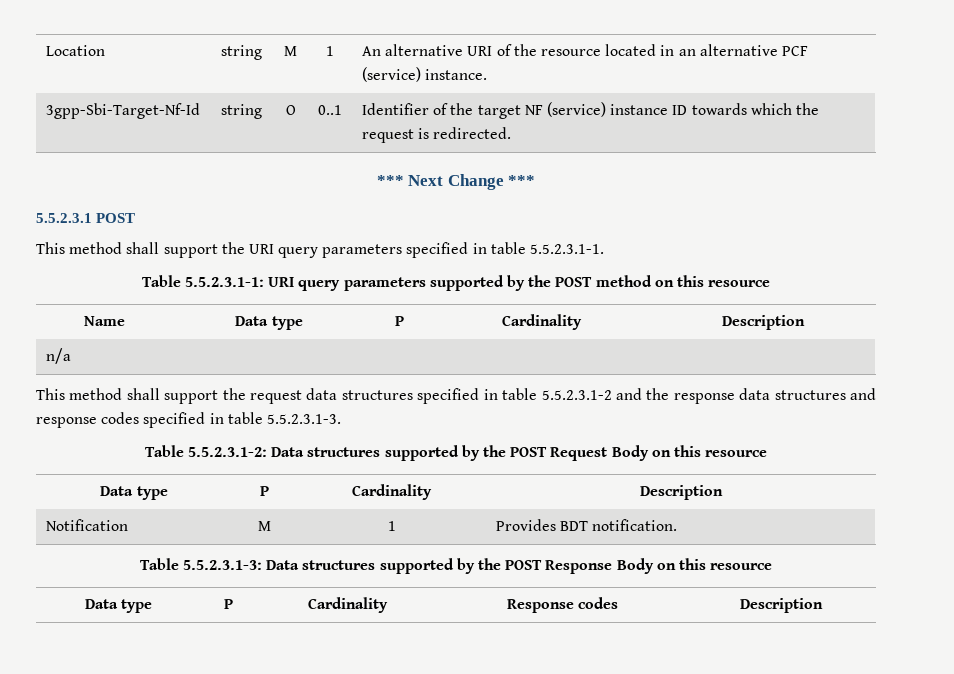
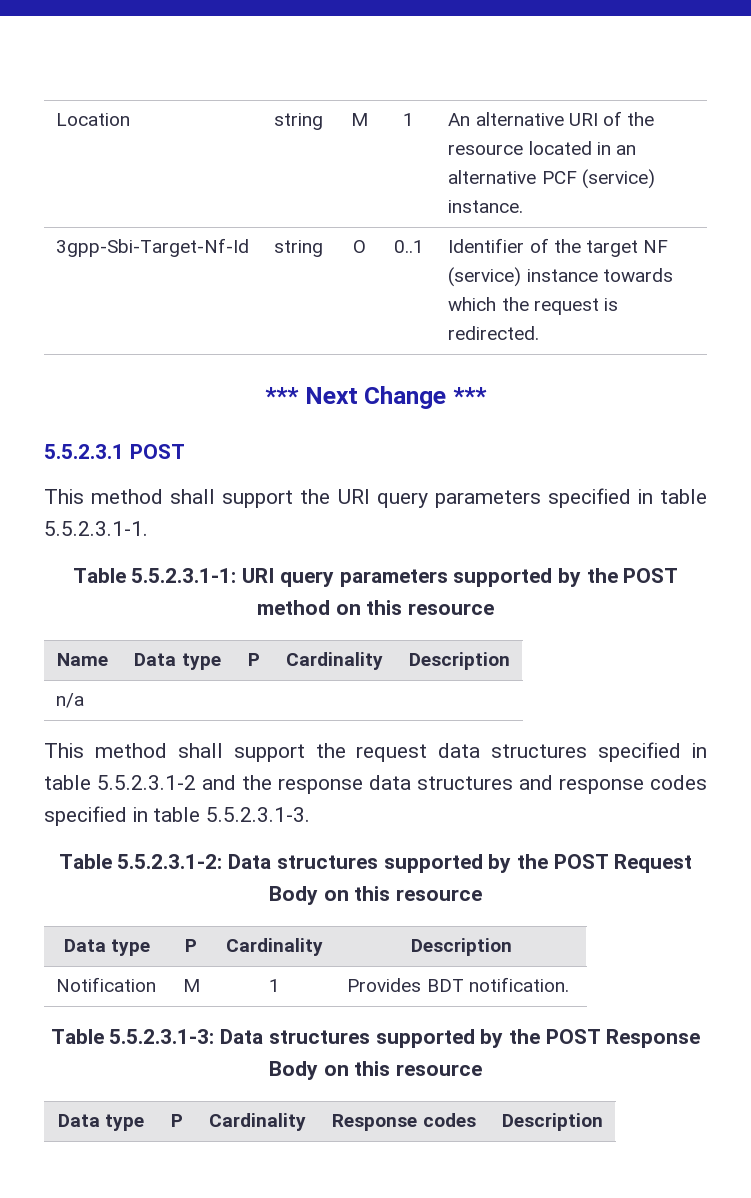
[672,105,688,115] ID -> (598, 275) none

